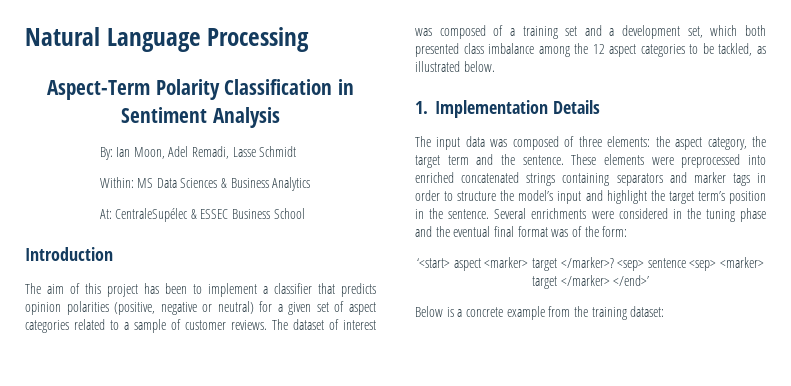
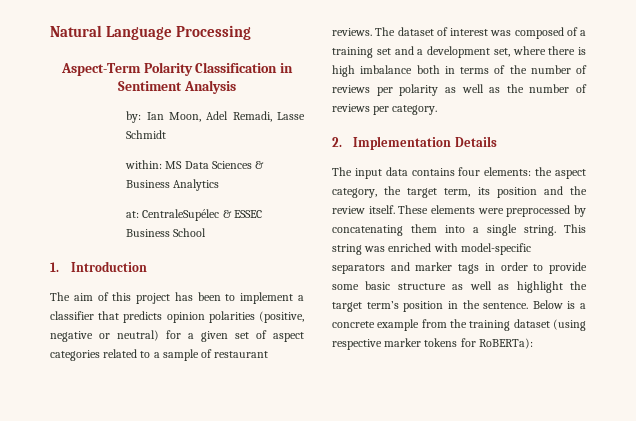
[99,147,113,160] By: -> [126,111,142,123] by:
[99,177,134,188] Within: -> [125,160,163,169] within:
[99,209,112,219] At: -> [126,211,140,218] at:
(305, 213) none -> [50,262,59,272] 1.
[185,320,226,330] customer -> [214,351,269,358] restaurant
[710,25,766,36] [415,43,766,57] [415,61,495,72] [415,101,428,114] which both presented class imbalance among the 12 aspect categories to be tackled, as illustrated below. // 1. -> [512,46,586,55] [332,65,587,77] [332,84,587,96] [332,104,438,115] [332,137,342,147] where there is high imbalance both in terms of the number of reviews per polarity as well as the number of reviews per category. // 2.
[490,136,602,150] was composed of three -> [411,167,481,176] contains four
[447,154,766,168] [415,172,610,186] term and the sentence. These elements were preprocessed into enriched concatenated strings containing -> [444,186,587,198] [332,205,586,217] [332,224,586,236] [332,243,531,255] term, its position and the review itself. These elements were preprocessed by concatenating them into a single string. This string was enriched with model-specific
[457,190,603,204] structure the model’s input and -> [549,262,587,274] [332,281,510,290] provide some basic structure as well as
[494,208,766,222] [415,226,628,237] [416,257,765,271] [531,275,650,289] Several enrichments were considered in the tuning phase and the eventual final format was of the form: // ‘<start> aspect <marker> target </marker>? <sep> sentence <sep> <marker> target </marker> </end>’ // -> (529, 305) none
[630,306,665,317] dataset: -> [513,319,586,331] [332,338,533,350] dataset (using respective marker tokens for RoBERTa):

